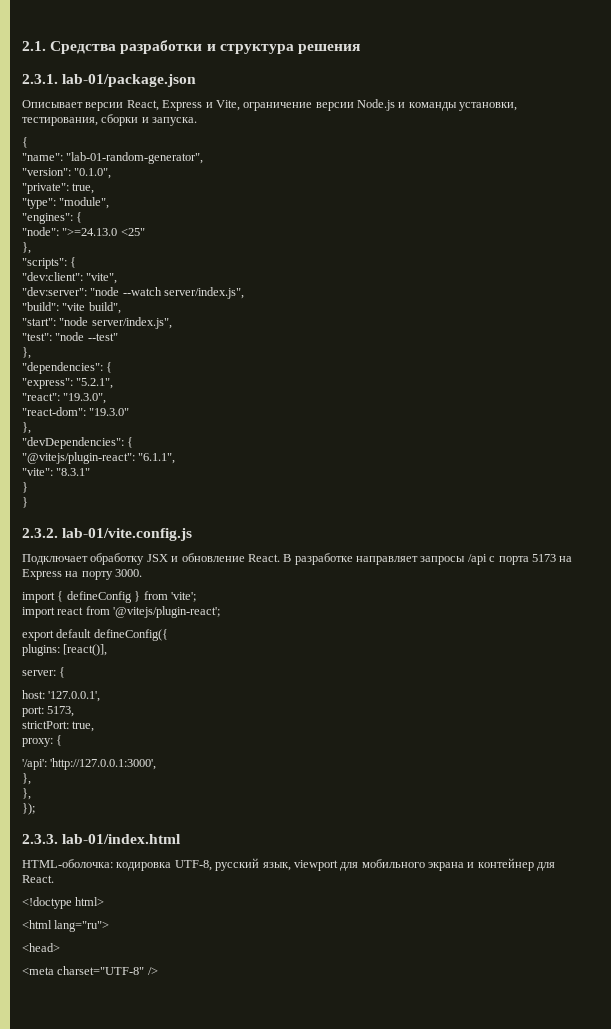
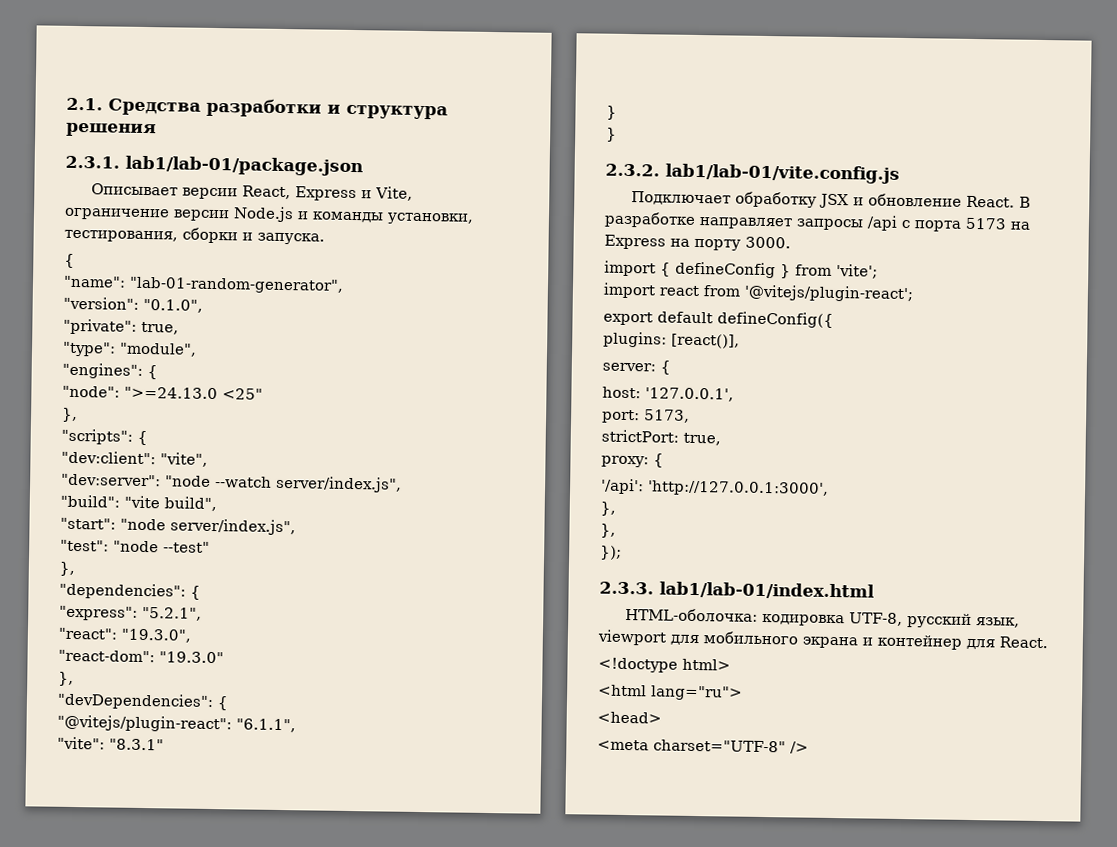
[62,74,197,87] lab-01/package.json -> [125,155,363,177] lab1/lab-01/package.json
[62,528,193,541] lab-01/vite.config.js -> [665,163,900,184] lab1/lab-01/vite.config.js
[62,834,182,844] lab-01/index.html -> [659,581,875,600] lab1/lab-01/index.html

